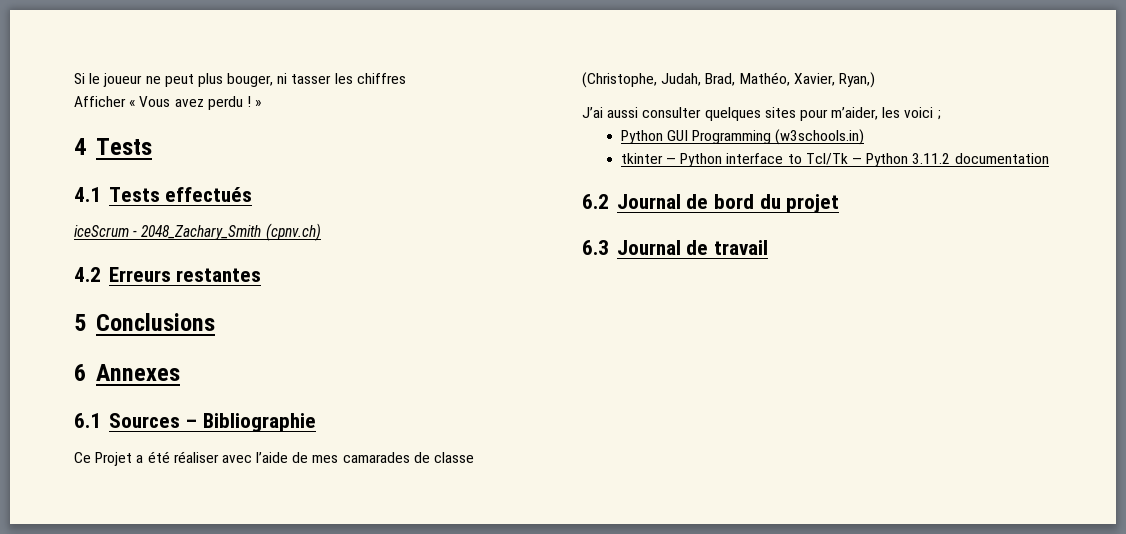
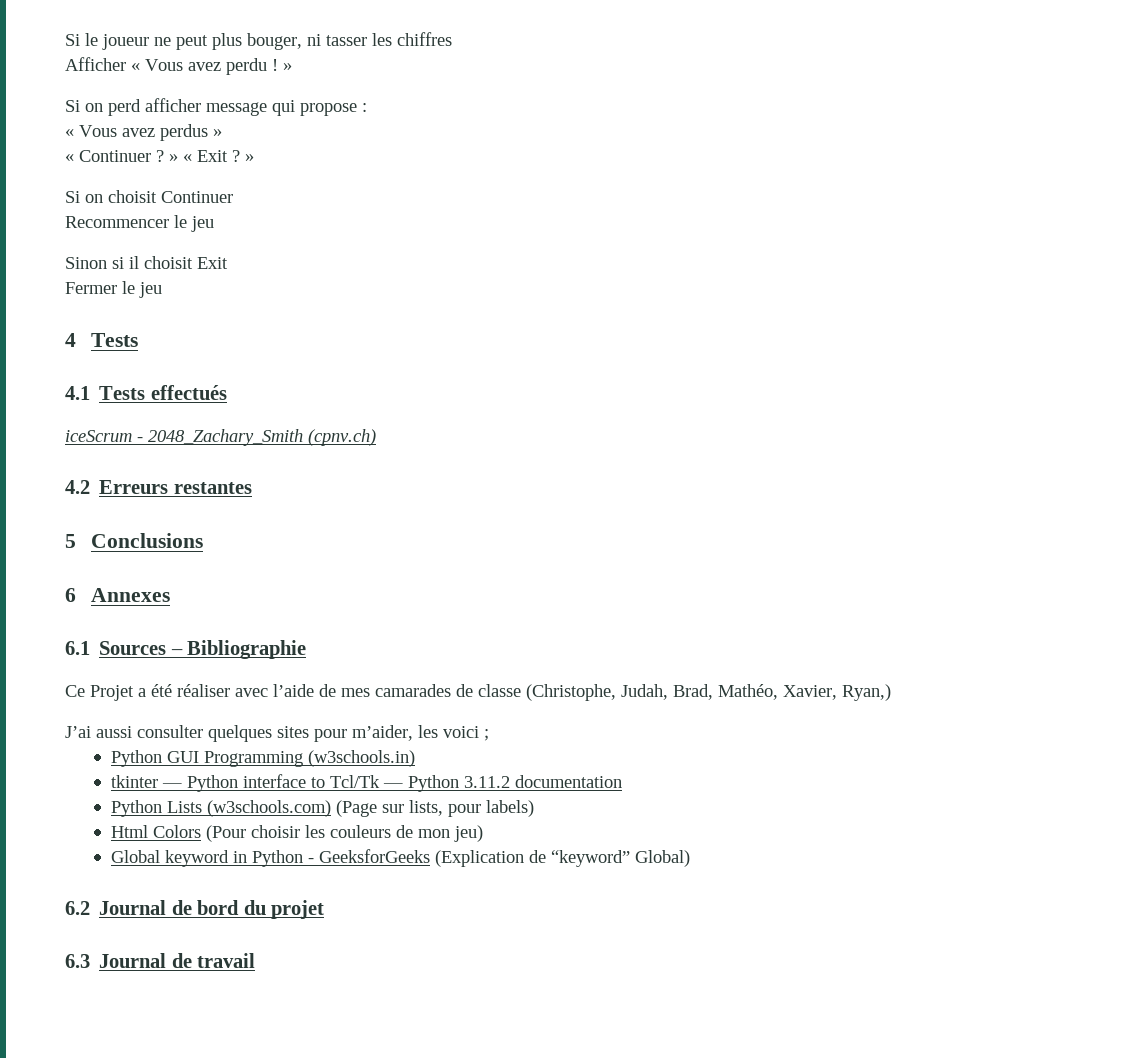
(262, 103) none -> [65,98,367,116] [65,124,222,141] [65,150,254,162] [65,190,233,203] [65,215,214,232] [65,256,228,269] [65,281,162,298] // Si on perd afficher message qui propose : // « Vous avez perdus » // « Continuer ? » « Exit ? » // Si on choisit Continuer // Recommencer le jeu // Sinon si il choisit Exit // Fermer le jeu
(1049, 158) none -> [110,800,534,817] [110,825,483,842] [110,849,690,867] // Python Lists (w3schools.com) (Page sur lists, pour labels) // Html Colors (Pour choisir les couleurs de mon jeu) // Global keyword in Python - GeeksforGeeks (Explication de “keyword” Global)

